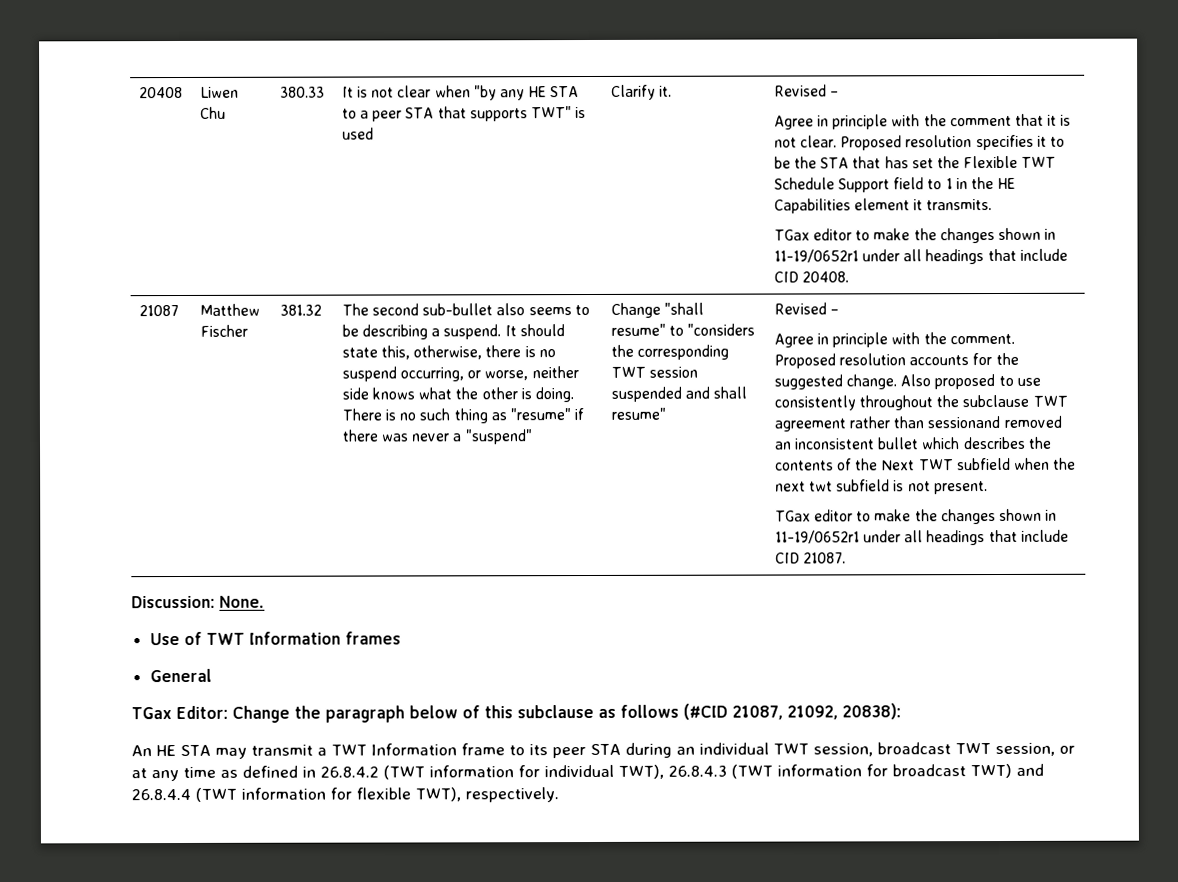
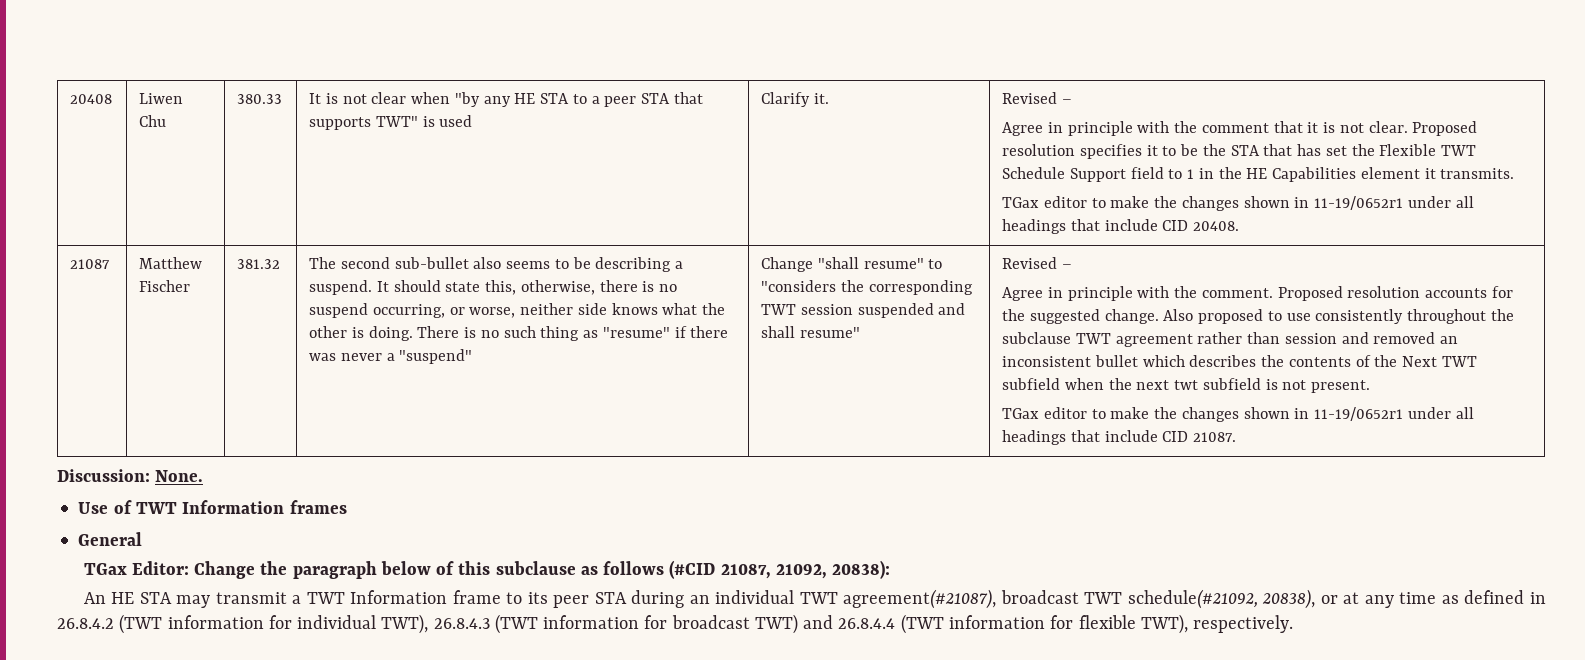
[927,415,1001,429] sessionand -> [1284,332,1369,344] session and
[812,743,873,757] session, -> [843,589,997,609] agreement(#21087),
[994,742,1055,757] session, -> [1127,589,1316,609] schedule(#21092, 20838),

